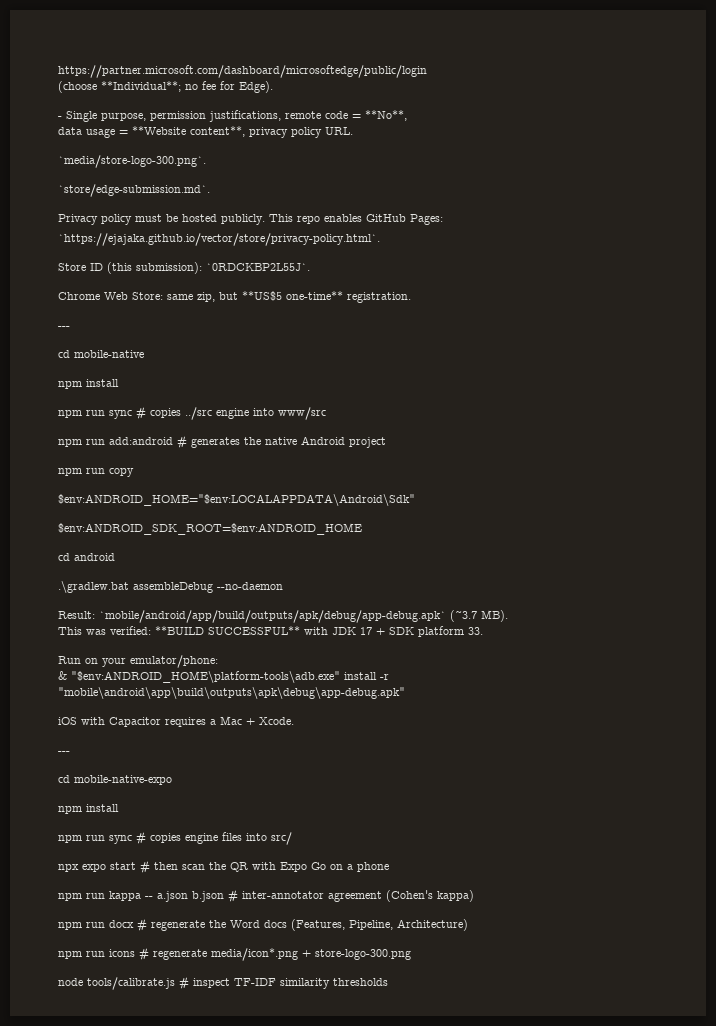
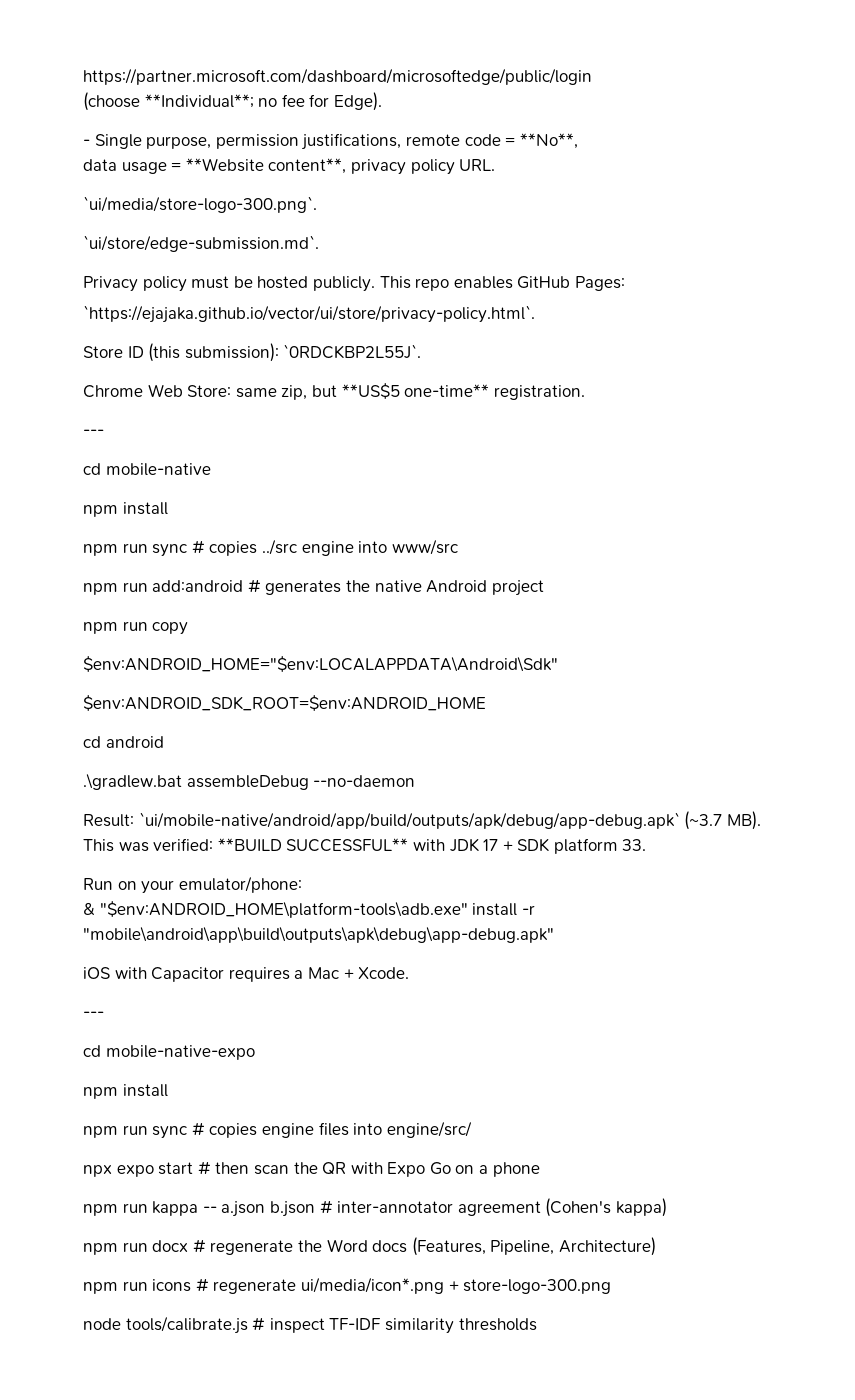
[58,155,206,168] [58,184,210,197] `media/store-logo-300.png`. // `store/edge-submission.md`. -> [83,196,317,213] [83,235,319,252] `ui/media/store-logo-300.png`. // `ui/store/edge-submission.md`.
[58,233,380,246] `https://ejajaka.github.io/vector/store/privacy-policy.html`. -> [83,305,535,323] `https://ejajaka.github.io/vector/ui/store/privacy-policy.html`.
[99,610,446,623] `mobile/android/app/build/outputs/apk/debug/app-debug.apk` -> [138,812,680,829] `ui/mobile-native/android/app/build/outputs/apk/debug/app-debug.apk`
[271,832,292,845] src/ -> [386,1121,472,1138] engine/src/
[211,948,298,961] media/icon*.png -> [300,1277,444,1294] ui/media/icon*.png

